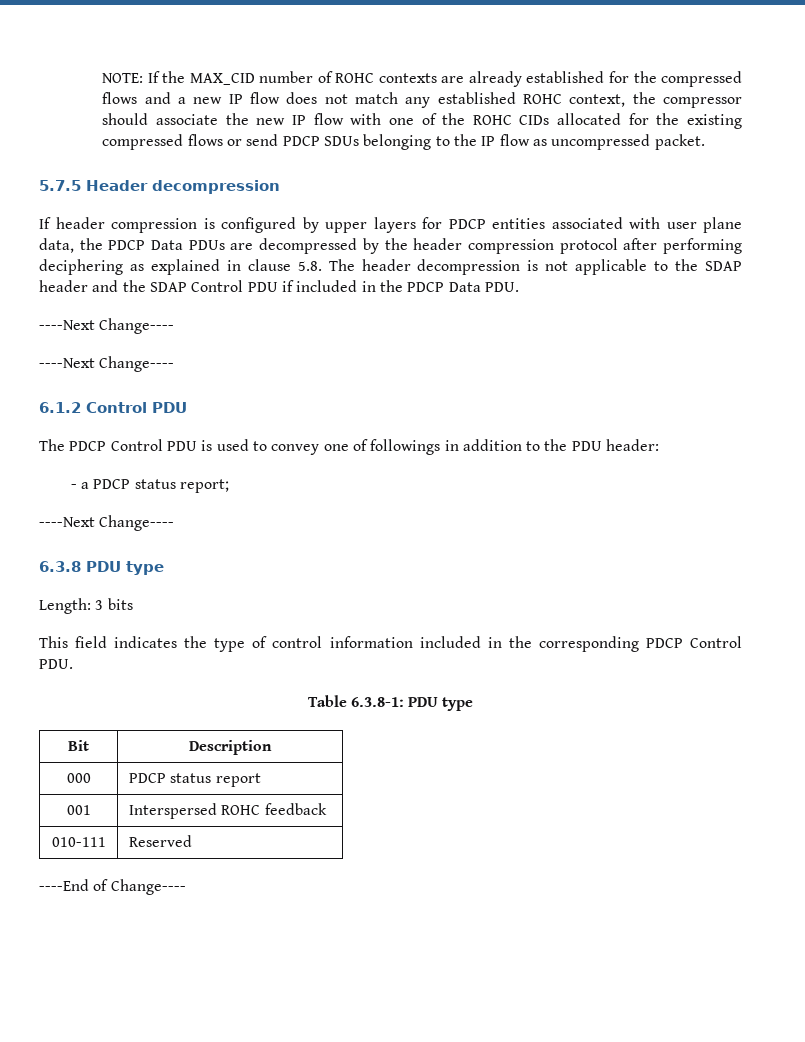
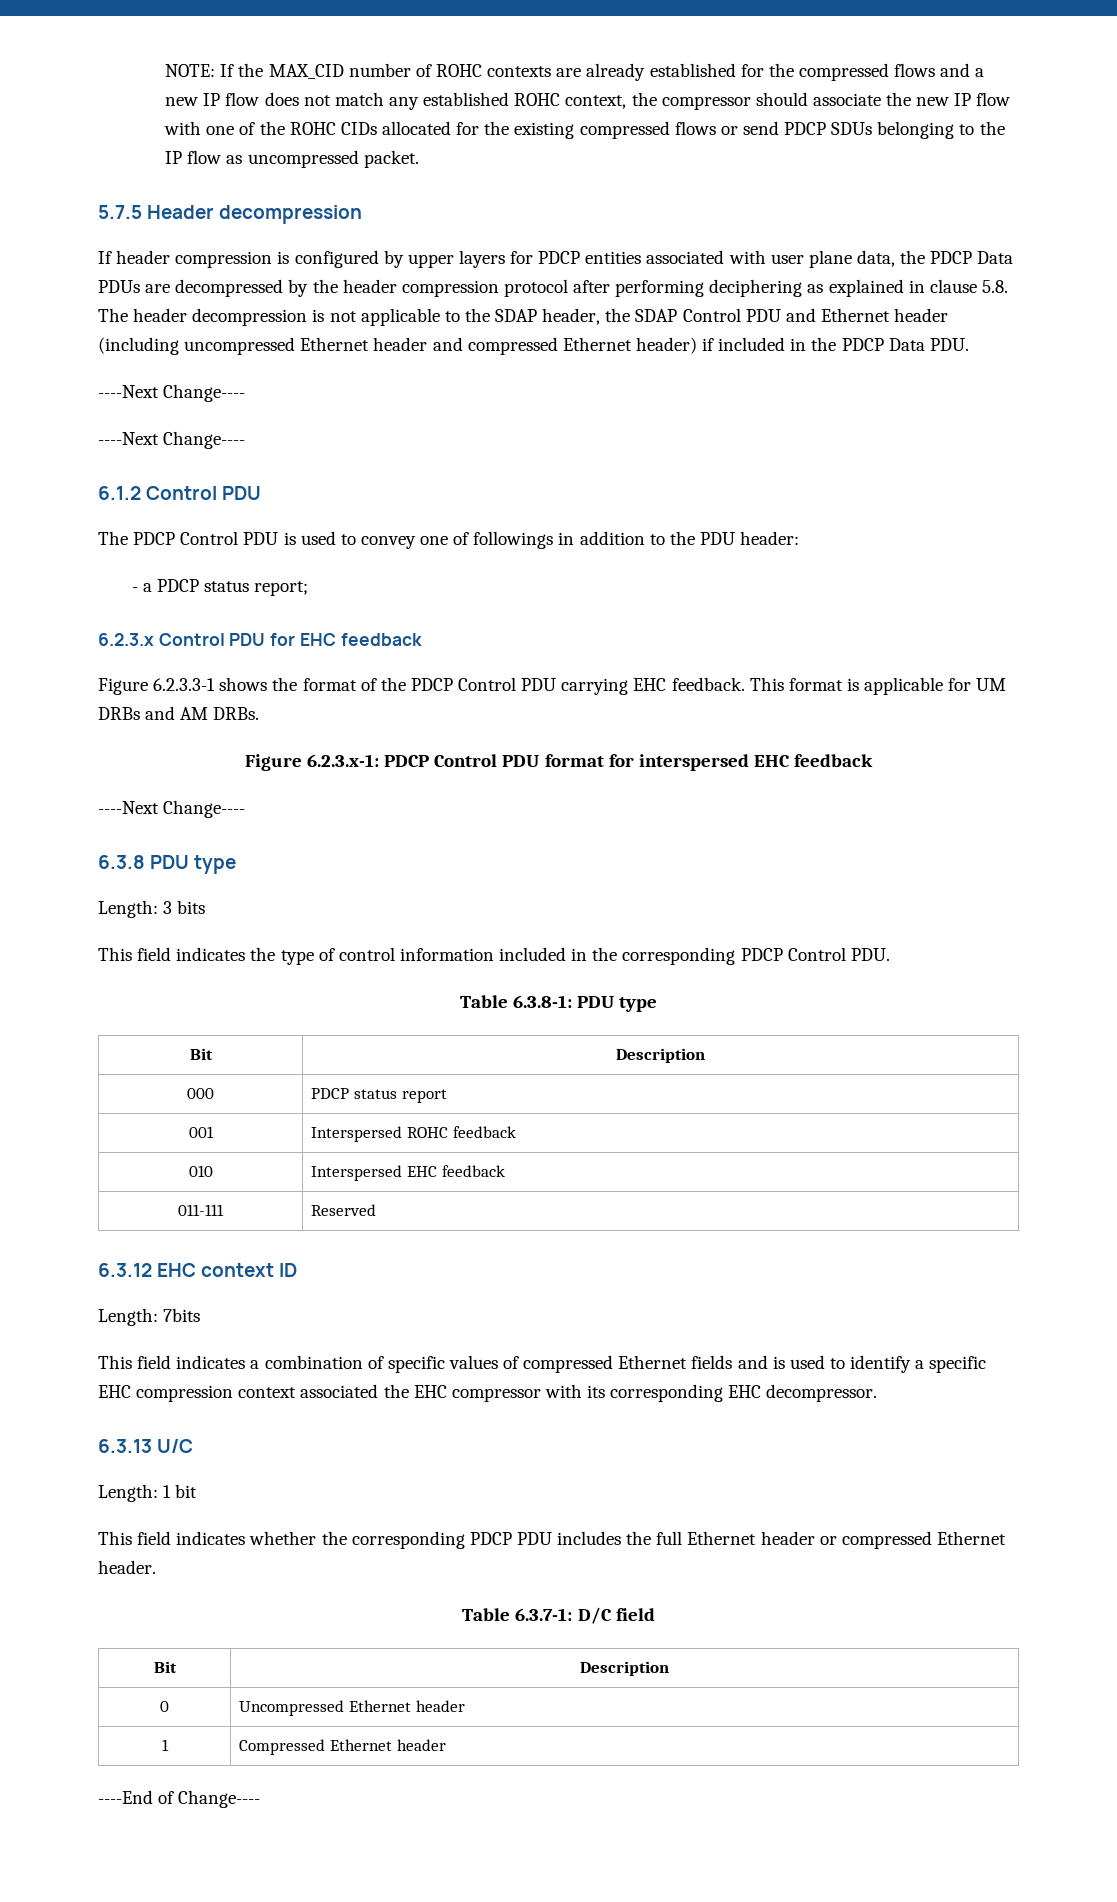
[39,280,119,292] header and -> [542,308,601,325] header,
(278, 287) none -> [785,308,949,322] [98,337,697,355] and Ethernet header (including uncompressed Ethernet header and compressed Ethernet header)
(230, 486) none -> [98,633,422,646] [98,677,1007,695] [98,706,260,720] [244,754,874,771] // 6.2.3.x Control PDU for EHC feedback // Figure 6.2.3.3-1 shows the format of the PDCP Control PDU carrying EHC feedback. This format is applicable for UM DRBs and AM DRBs. // Figure 6.2.3.x-1: PDCP Control PDU format for interspersed EHC feedback
[51,837,106,847] [128,835,192,847] 010-111 | Reserved -> [188,1165,213,1177] [311,1165,505,1181] [178,1204,224,1216] [311,1204,377,1216] [98,1263,298,1277] [98,1308,201,1326] [98,1355,987,1373] [98,1384,878,1402] [98,1439,194,1453] [98,1484,198,1502] [98,1531,1006,1549] [98,1560,156,1574] [462,1607,655,1624] [153,1661,177,1673] [580,1661,669,1676] [160,1701,169,1712] [239,1700,465,1716] [161,1739,169,1751] [239,1739,446,1755] 010 | Interspersed EHC feedback // 011-111 | Reserved // 6.3.12 EHC context ID // Length: 7bits // This field indicates a combination of specific values of compressed Ethernet fields and is used to identify a specific EHC compression context associated the EHC compressor with its corresponding EHC decompressor. // 6.3.13 U/C // Length: 1 bit // This field indicates whether the corresponding PDCP PDU includes the full Ethernet header or compressed Ethernet header. // Table 6.3.7-1: D/C field // Bit | Description // 0 | Uncompressed Ethernet header // 1 | Compressed Ethernet header

